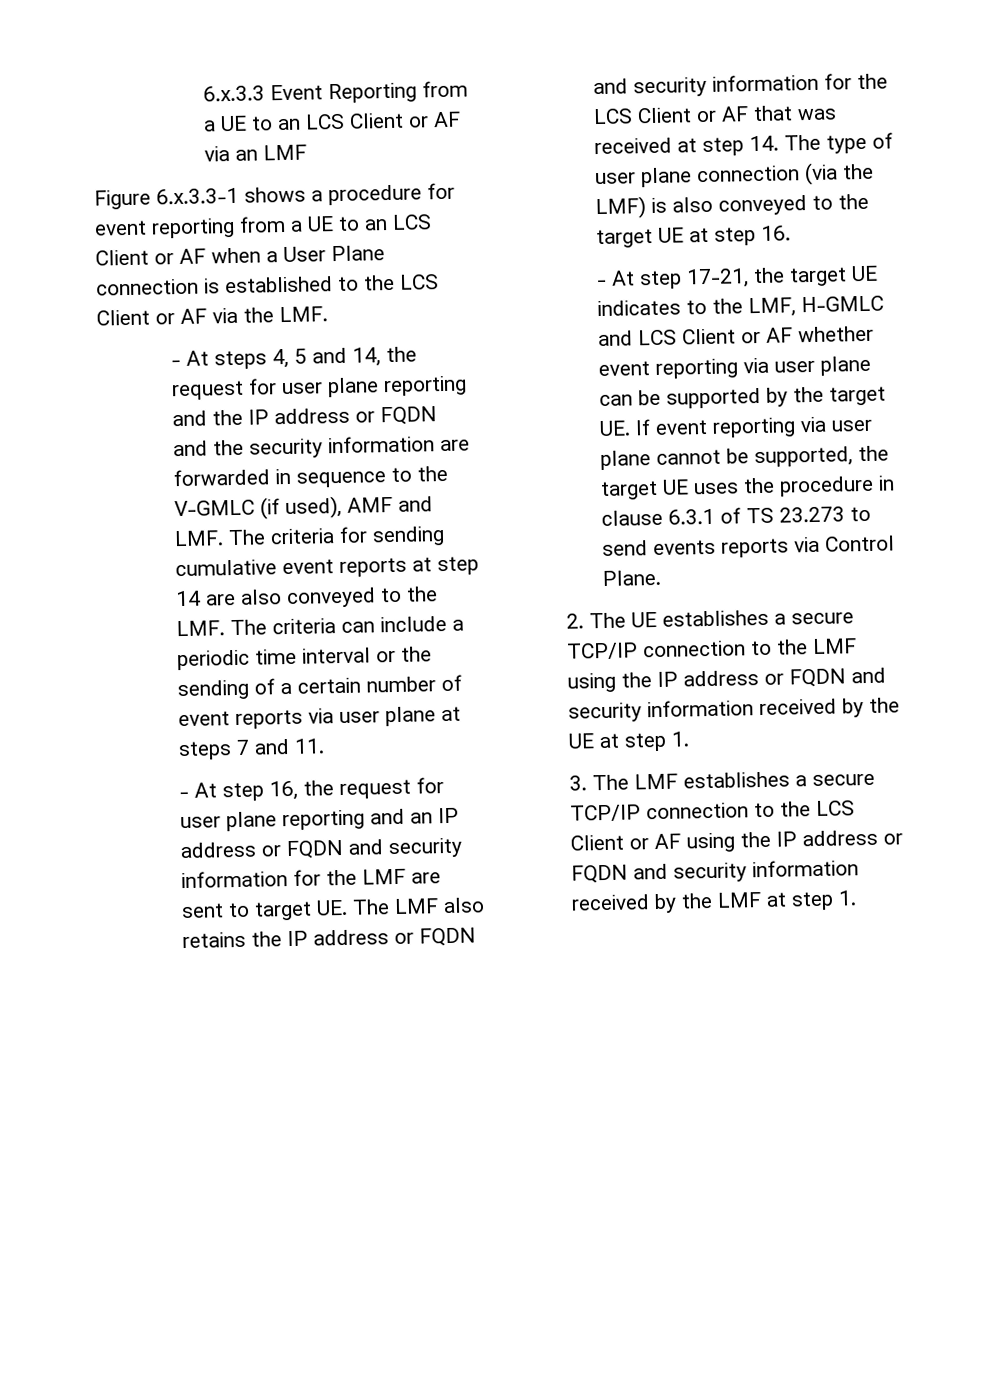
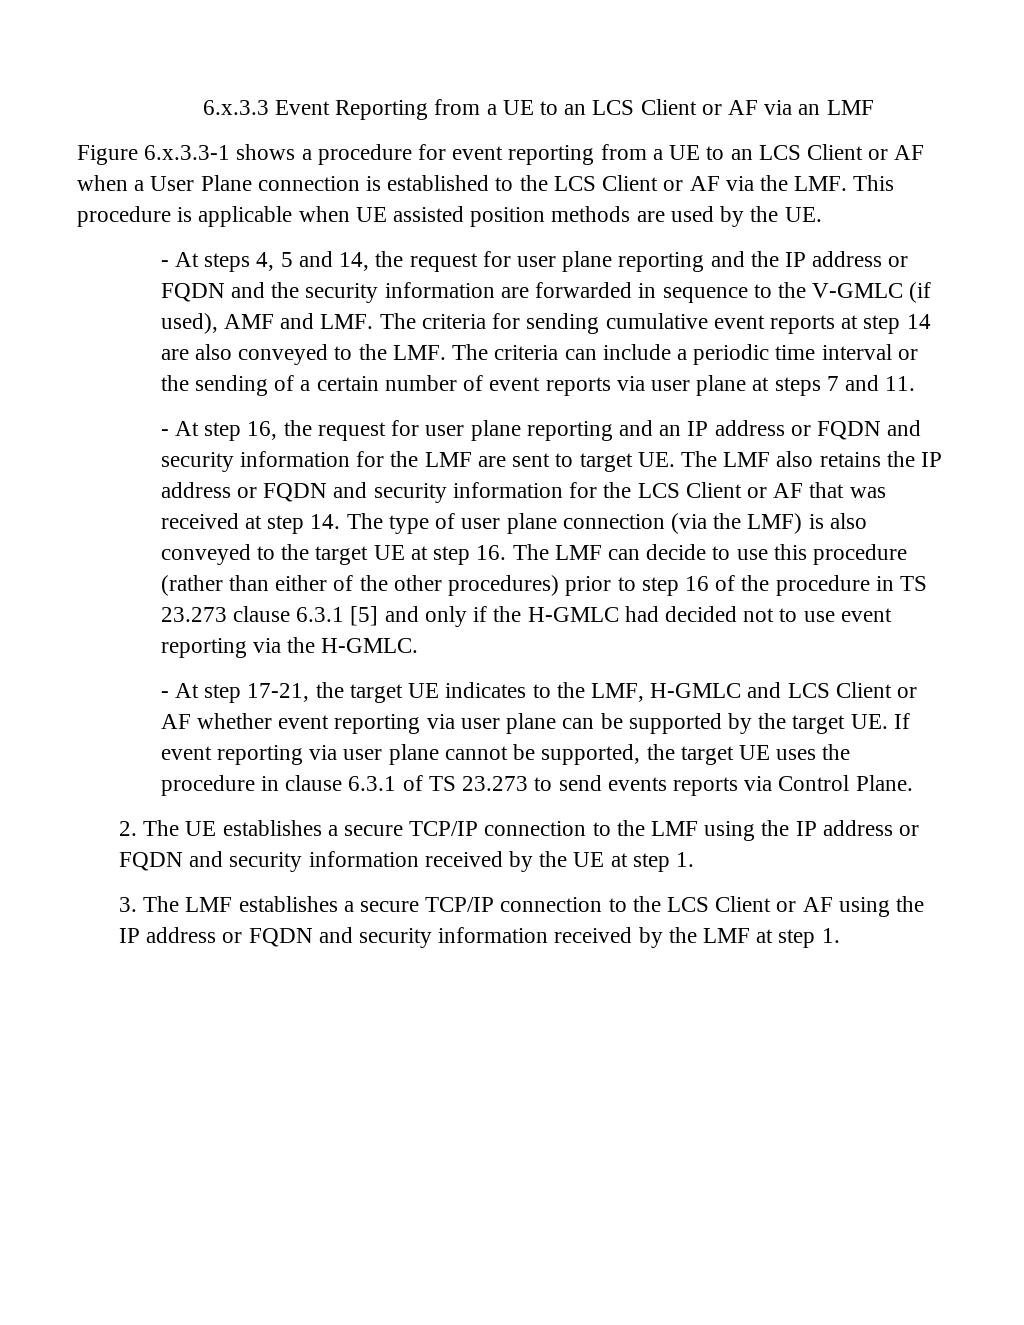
(328, 314) none -> [853,175,895,191] [77,206,822,227] This procedure is applicable when UE assisted position methods are used by the UE.
(791, 233) none -> [512,544,907,565] [160,575,927,596] [160,606,892,627] [160,637,419,658] The LMF can decide to use this procedure (rather than either of the other procedures) prior to step 16 of the procedure in TS 23.273 clause 6.3.1 [5] and only if the H-GMLC had decided not to use event reporting via the H-GMLC.

